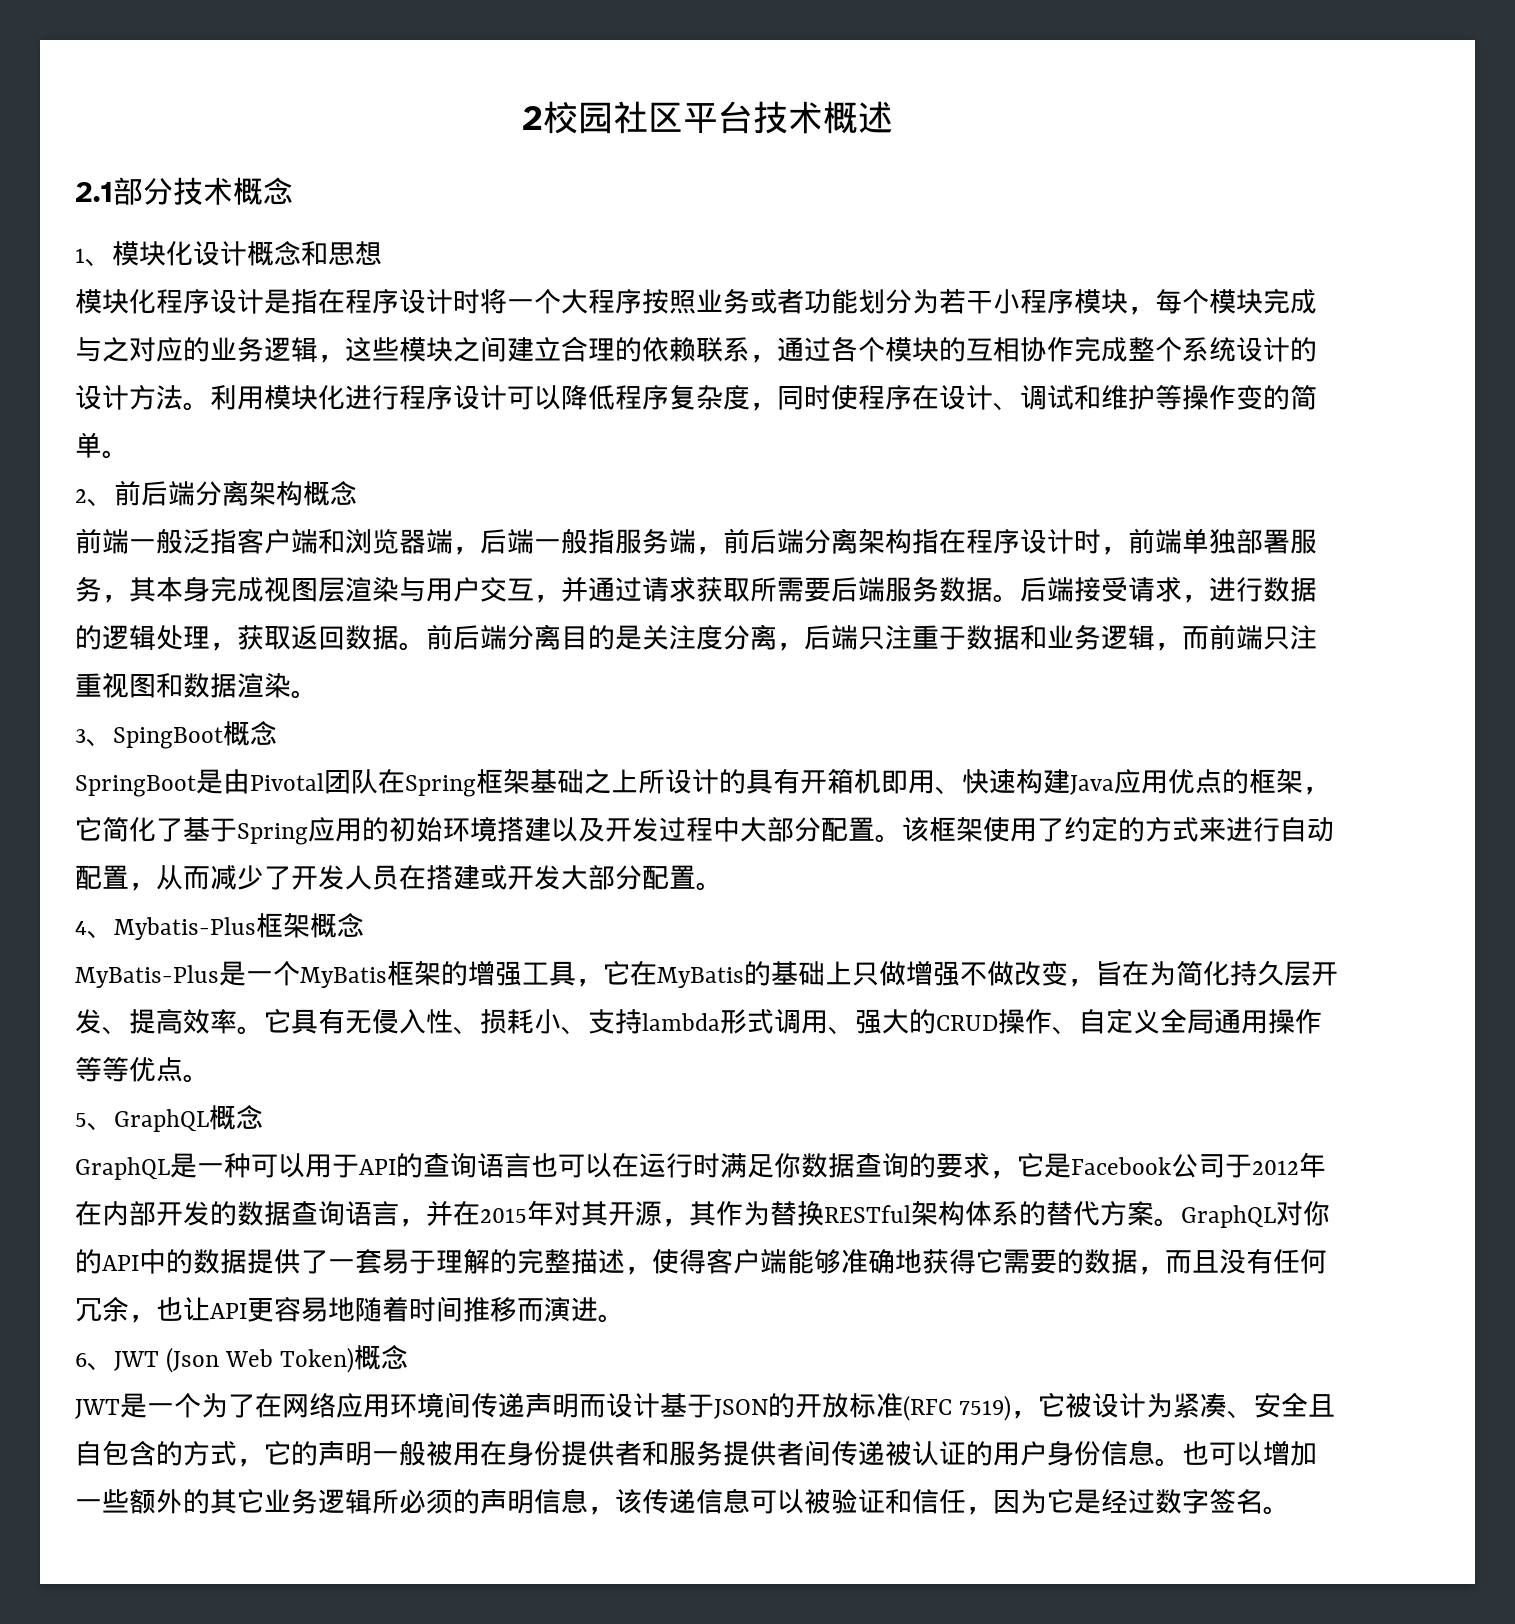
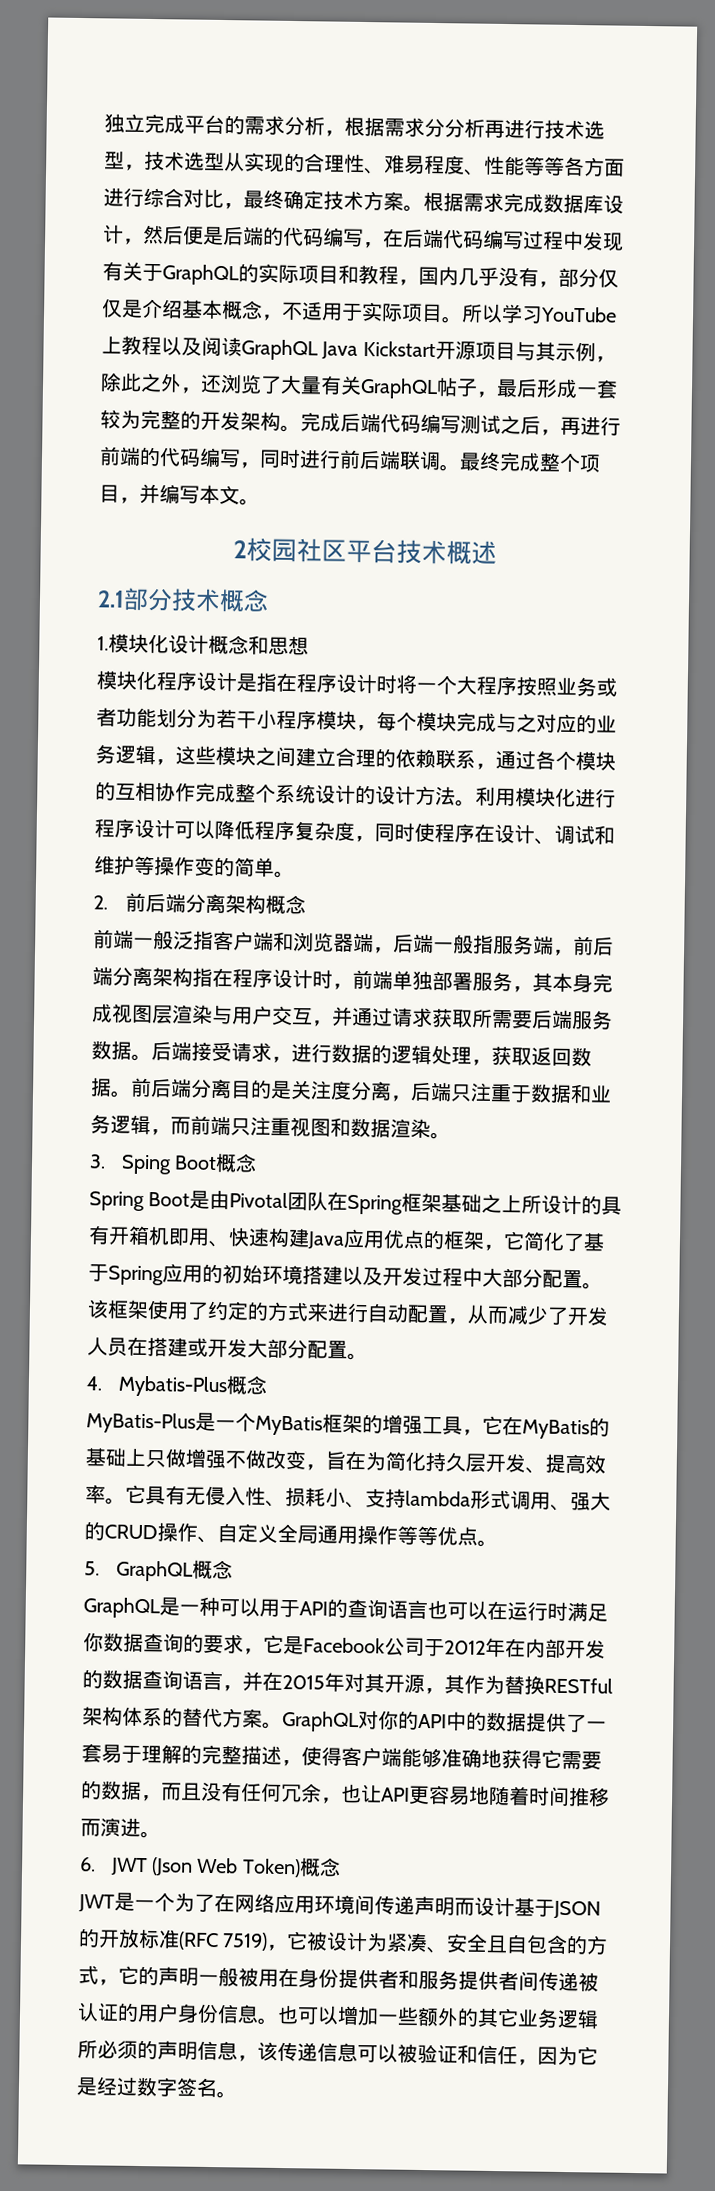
(522, 118) none -> [104,113,605,140] [104,150,625,177] [103,187,624,214] [103,224,624,252] [102,261,619,288] [101,298,617,324] [101,335,616,363] [100,372,618,400] [100,409,621,436] [99,446,601,473] [99,483,260,506] 独立完成平台的需求分析，根据需求分分析再进行技术选型，技术选型从实现的合理性、难易程度、性能等等各方面进行综合对比，最终确定技术方案。根据需求完成数据库设计，然后便是后端的代码编写，在后端代码编写过程中发现有关于GraphQL的实际项目和教程，国内几乎没有，部分仅仅是介绍基本概念，不适用于实际项目。所以学习YouTube上教程以及阅读GraphQL Java Kickstart开源项目与其示例，除此之外，还浏览了大量有关GraphQL帖子，最后形成一套较为完整的开发架构。完成后端代码编写测试之后，再进行前端的代码编写，同时进行前后端联调。最终完成整个项目，并编写本文。 //
[75,248,112,267] 1、 -> [97,636,109,651] 1.
[75,489,114,507] 2、 -> [93,895,108,910] 2.
[75,720,277,749] [75,775,196,797] 3、SpingBoot概念 // SpringBoot -> [89,1152,257,1175] [89,1191,191,1211] 3. Sping Boot概念 // Spring Boot
[75,913,310,940] 4、Mybatis-Plus框架 -> [86,1375,228,1398] 4. Mybatis-Plus
[75,1113,114,1131] 5、 -> [84,1561,100,1576] 5.
[75,1353,114,1371] 6、 -> [80,1857,96,1872] 6.

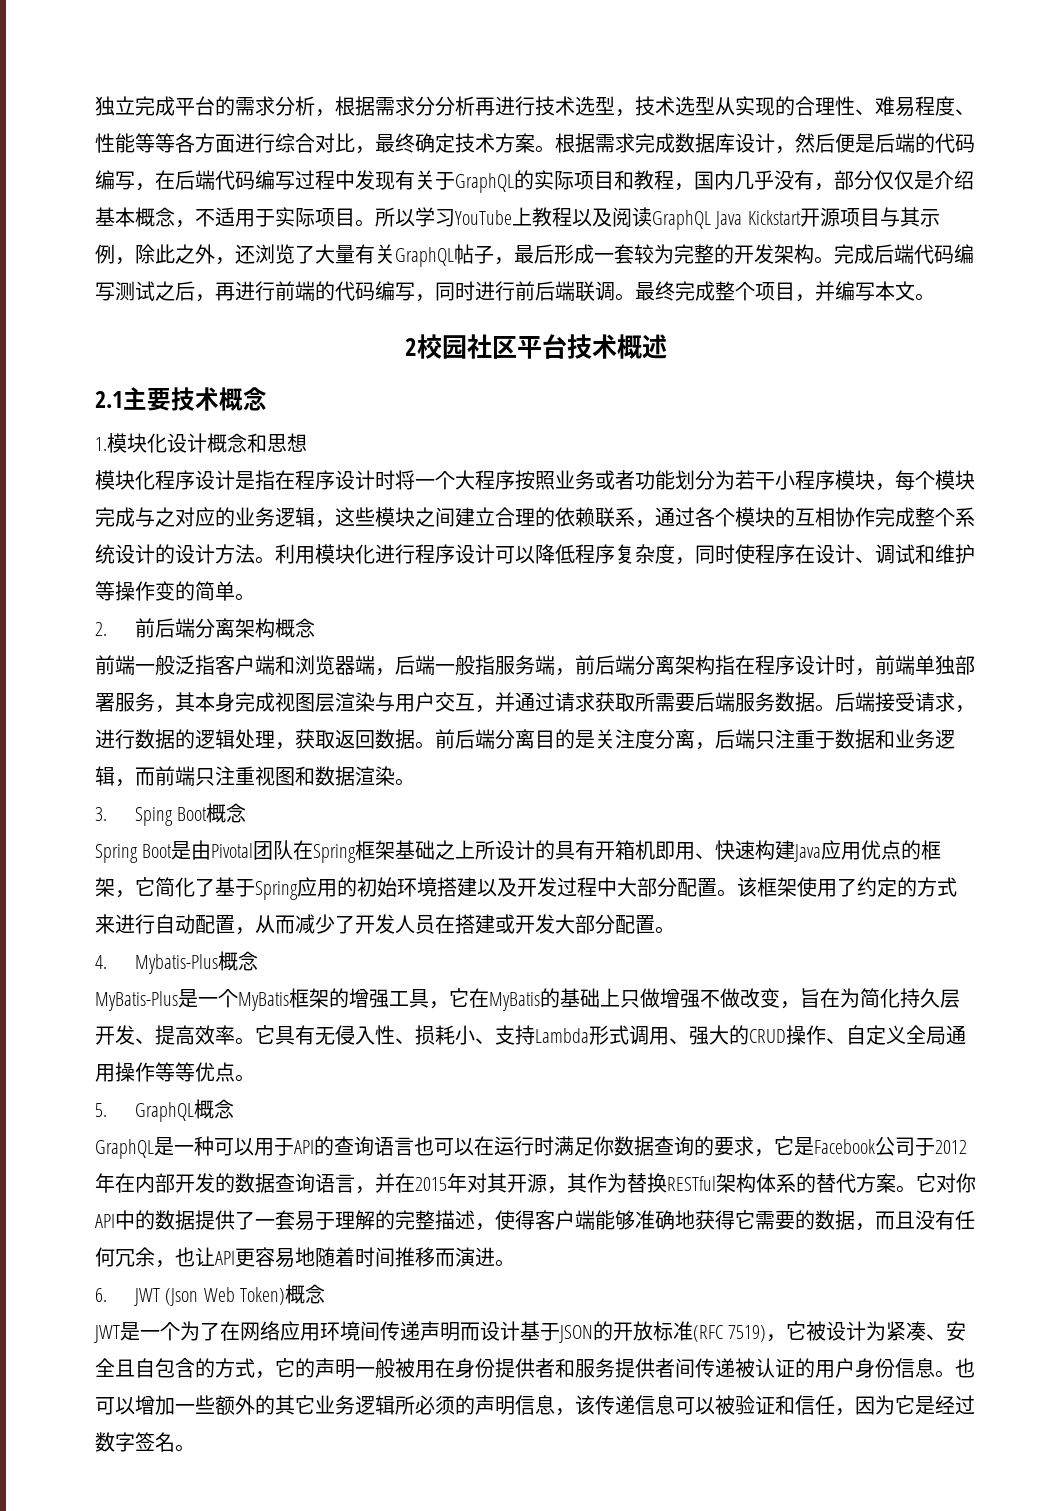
[123,587,173,612] 部分 -> [123,387,171,411] 主要
[405,1490,471,1507] lambda -> [535,1028,589,1043] Lambda
[282,1710,419,1733] GraphQL对你的 -> [916,1173,976,1193] 它对你

